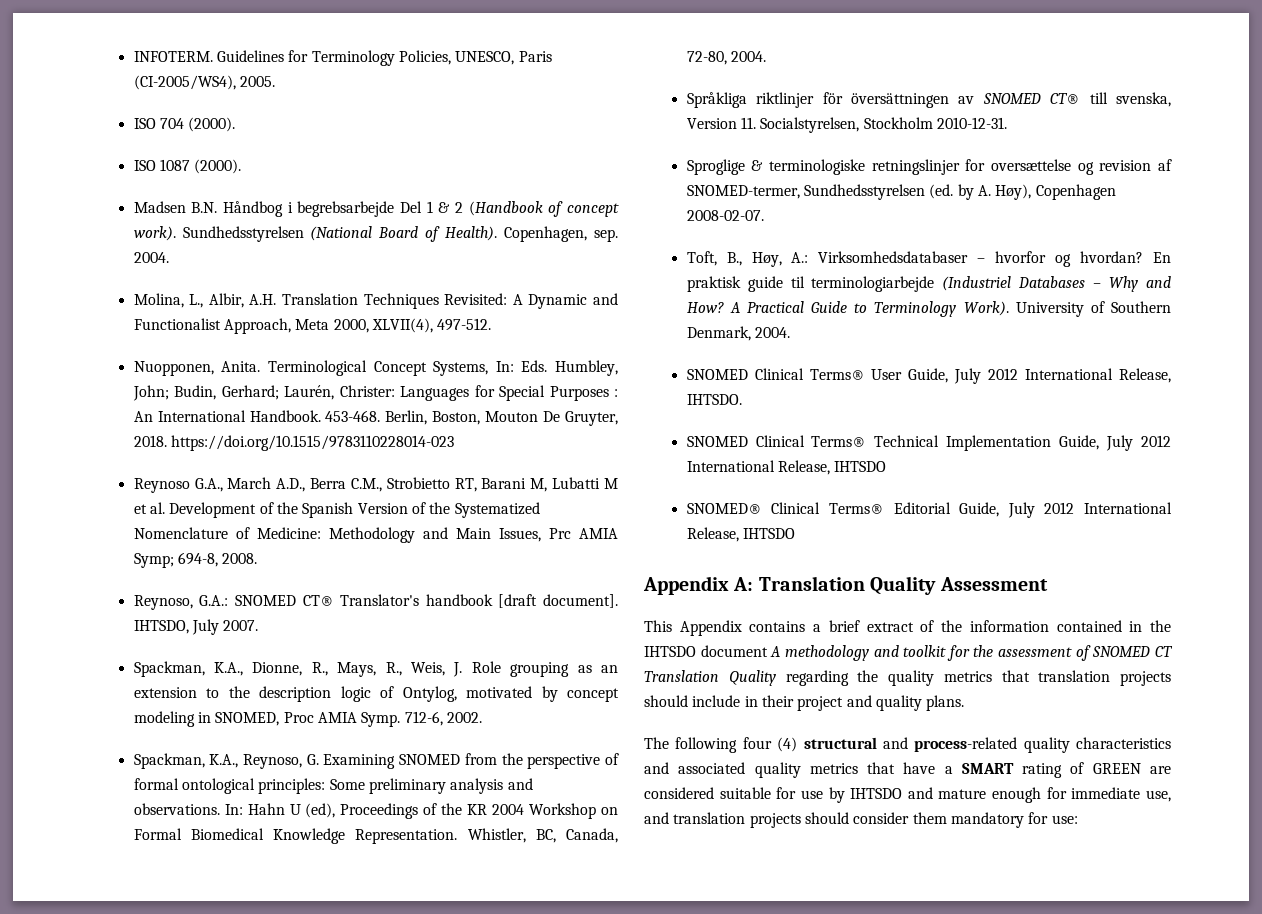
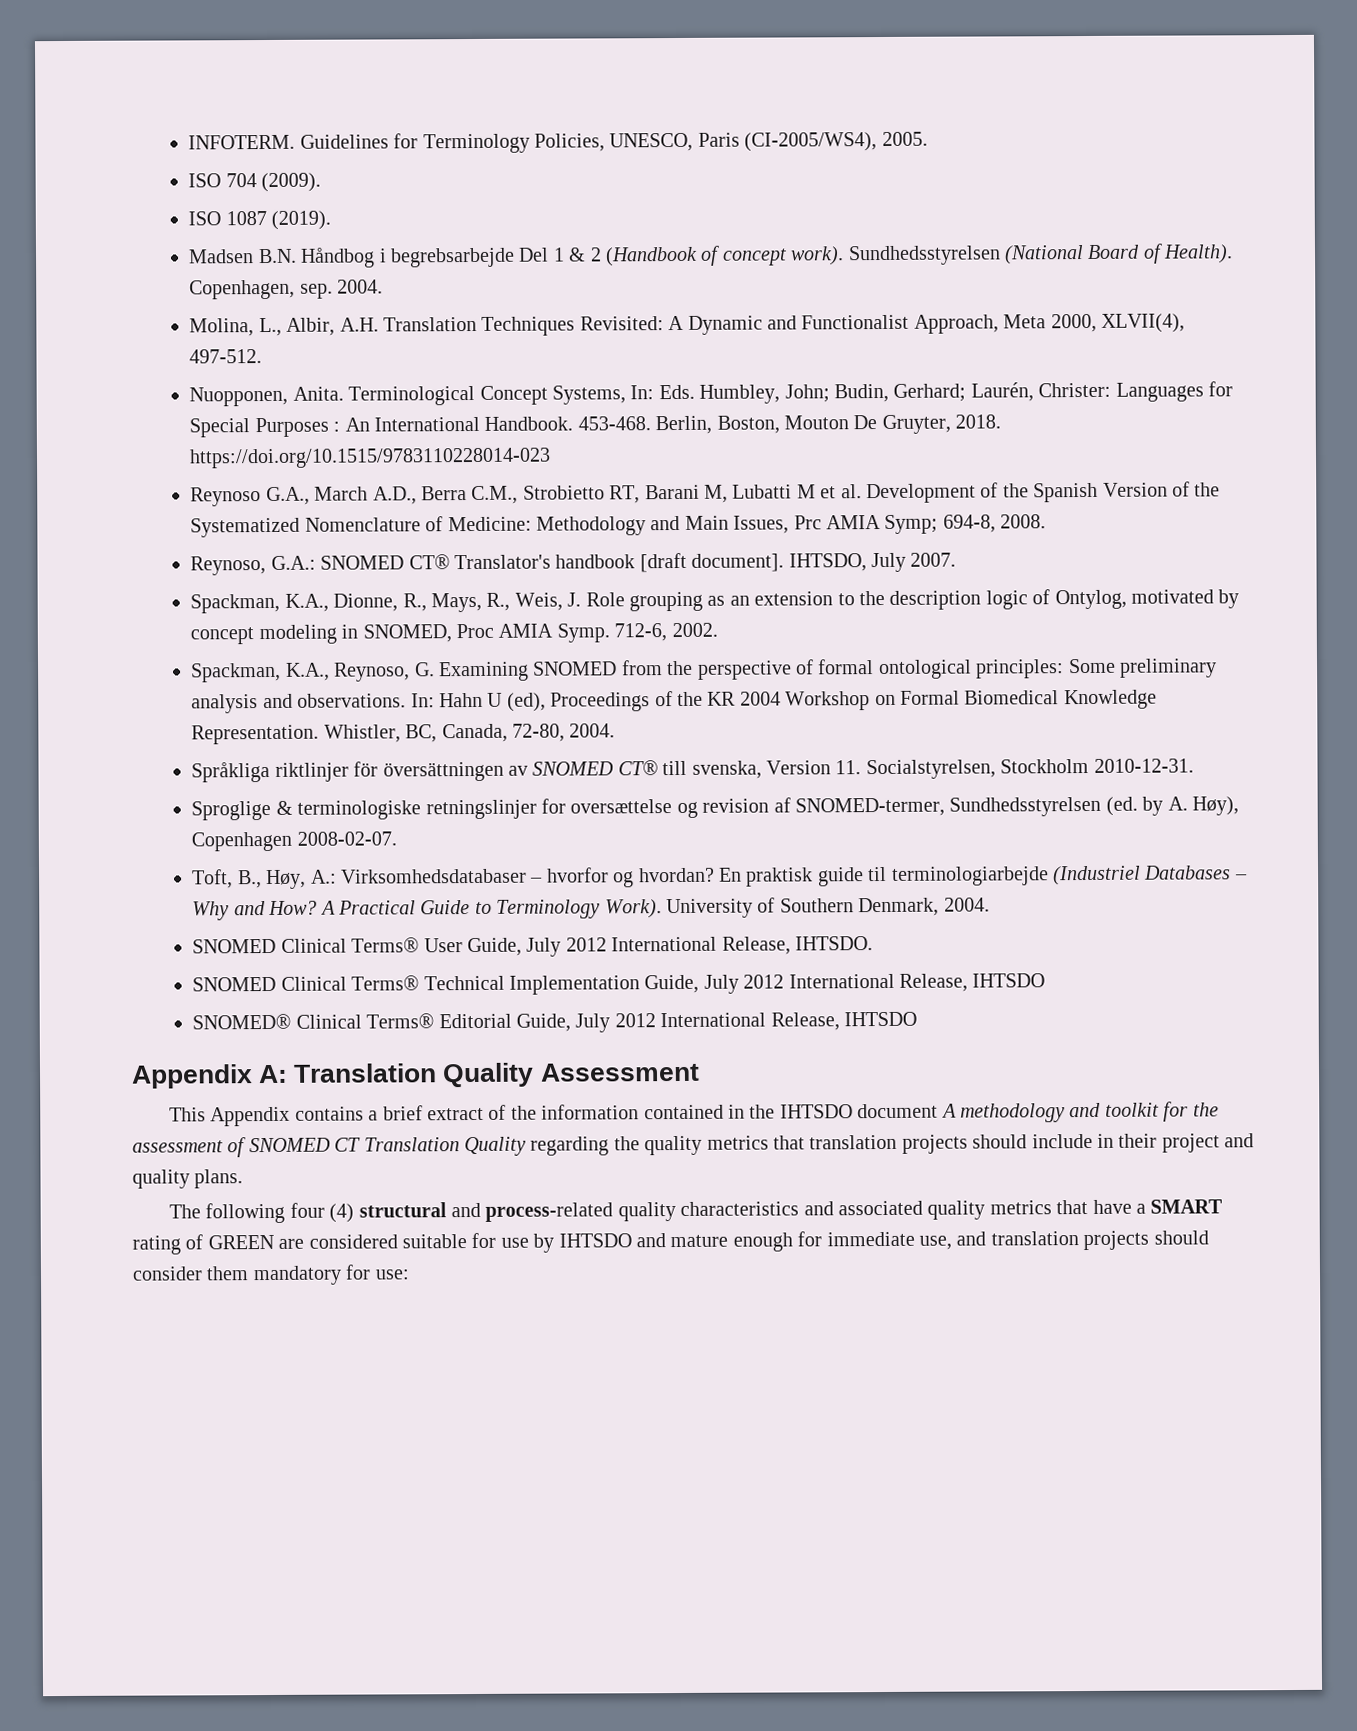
[188,117,236,132] (2000). -> [261,172,322,193] (2009).
[194,159,242,174] (2000). -> [271,210,332,230] (2019).

